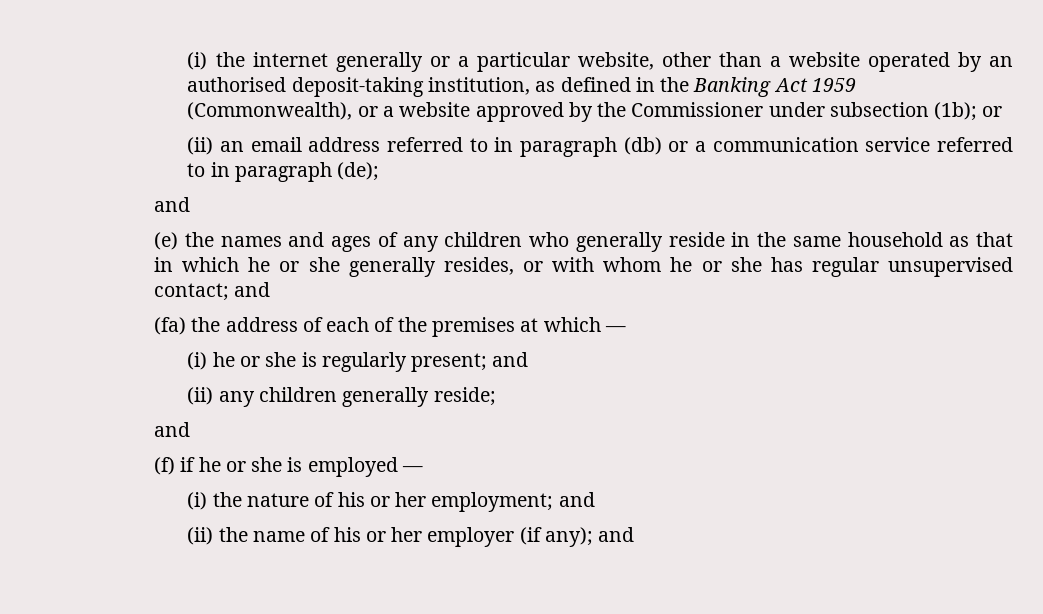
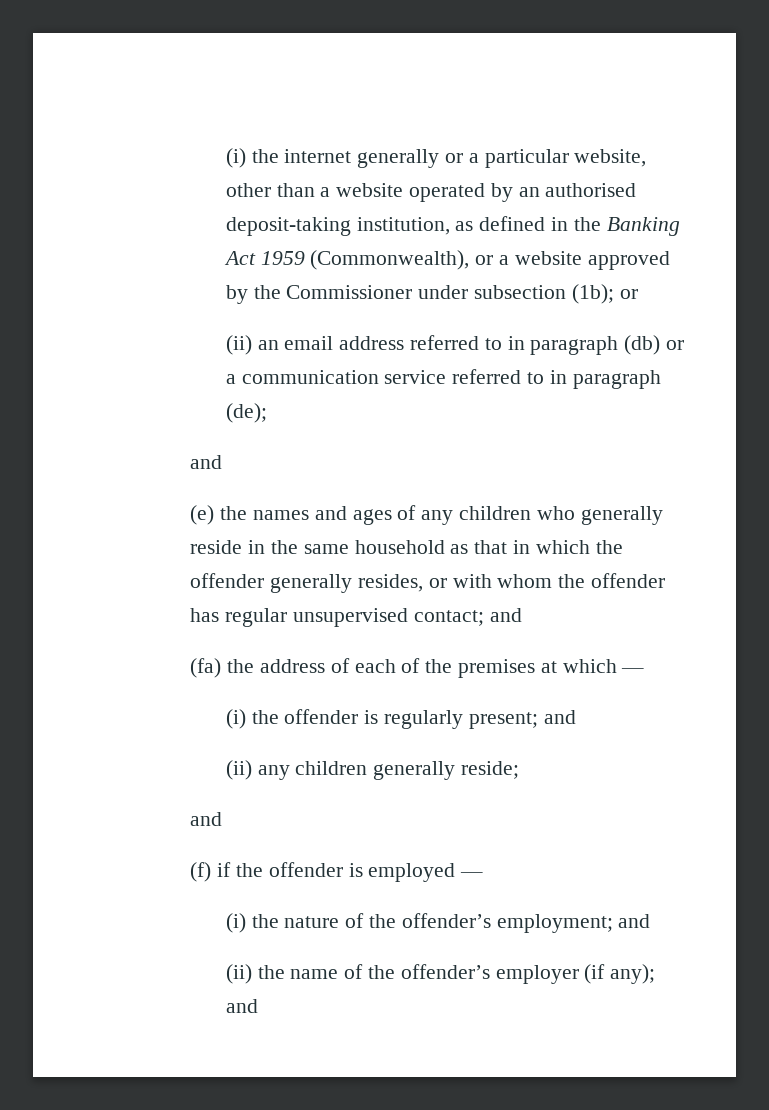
[248,257,340,272] he or she -> [595,540,623,554] [190,573,265,588] the offender
[670,257,762,272] he or she -> [558,573,666,588] the offender
[212,352,297,367] he or she -> [251,709,359,724] the offender
[198,457,283,472] he or she -> [235,862,343,877] the offender
[337,492,427,507] his or her -> [369,913,491,928] the offender’s
[333,527,423,542] his or her -> [368,964,490,979] the offender’s

